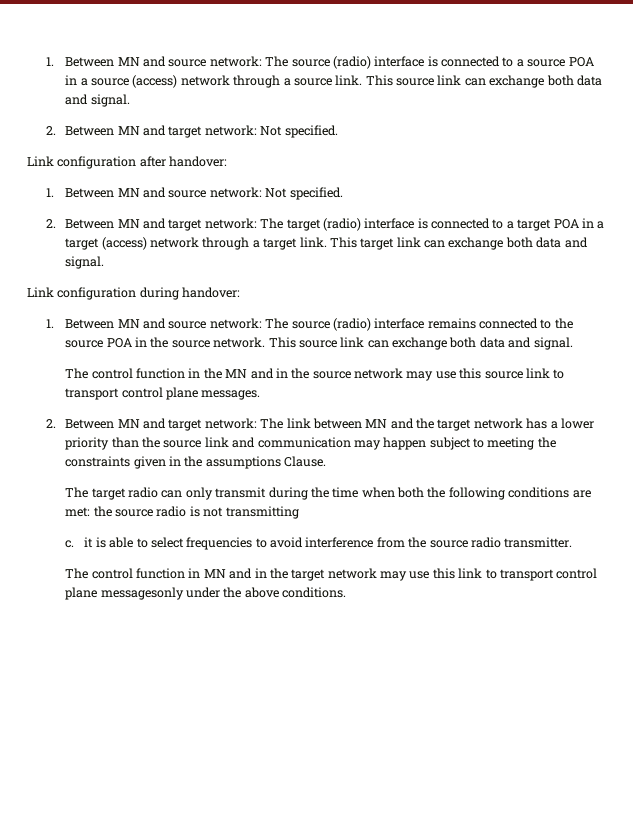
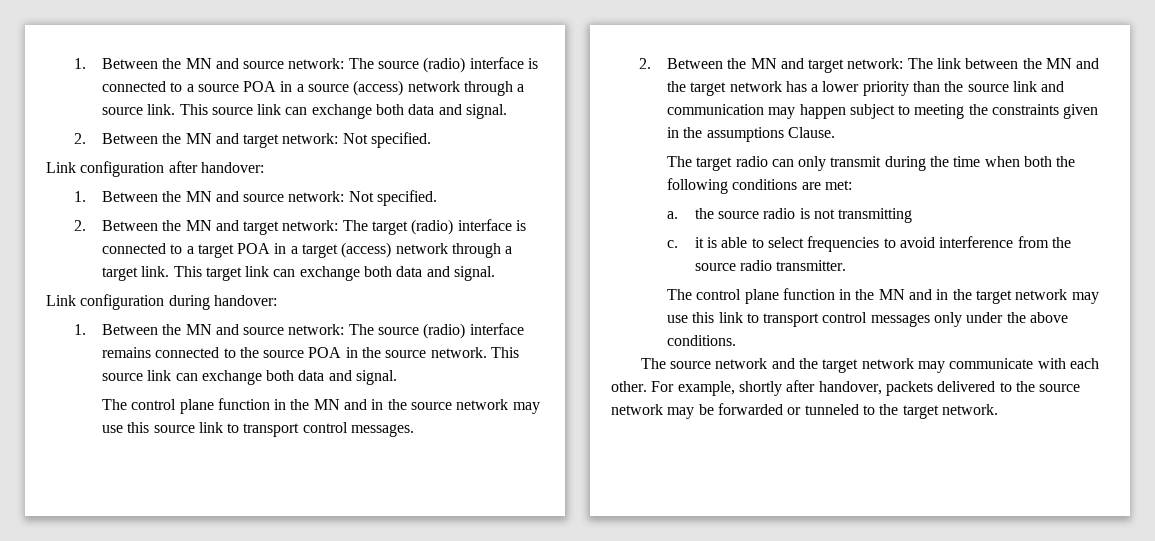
[46,57,115,67] 1. Between -> [73,58,182,69] 1. Between the
(115, 131) none -> [162,133,182,144] the
(115, 193) none -> [162,191,182,202] the
(115, 224) none -> [162,220,182,231] the
(115, 324) none -> [162,324,182,335] the
(133, 373) none -> [179,399,214,414] plane
[166,387,199,400] plane -> (348, 427) none
(115, 424) none -> [727,58,747,69] the
(362, 423) none -> [1022,58,1042,69] the
(91, 512) none -> [666,211,678,219] // a.
[136,568,201,579] function in -> [744,288,875,304] plane function in the
[65,587,184,600] plane messagesonly -> [870,312,963,327] messages only
(347, 592) none -> [640,358,1099,373] [611,380,1081,396] [611,403,998,419] // The source network and the target network may communicate with each other. For example, shortly after handover, packets delivered to the source network may be forwarded or tunneled to the target network.

